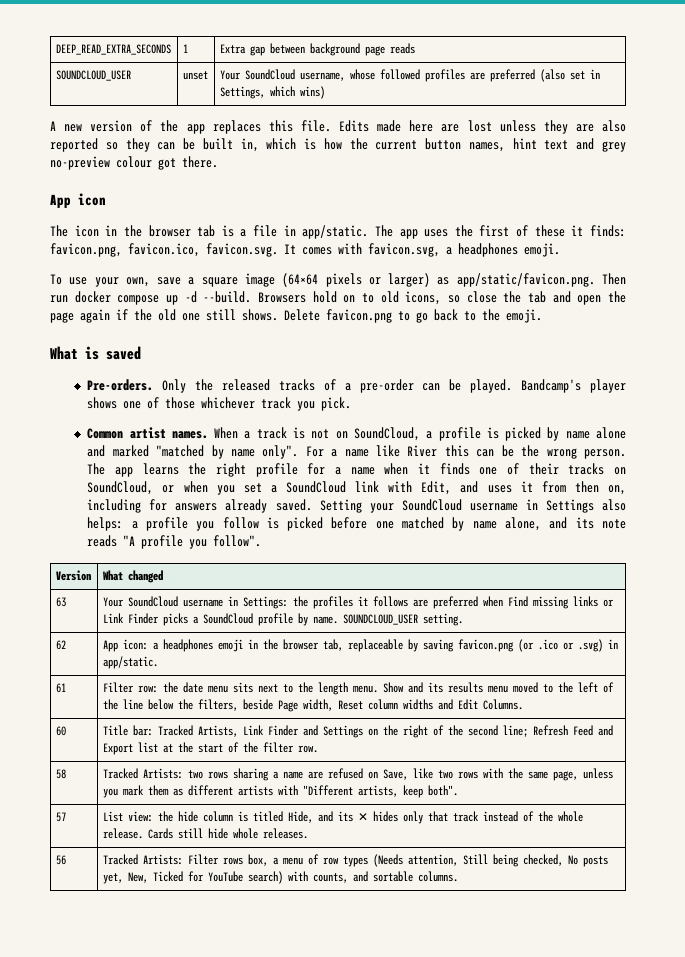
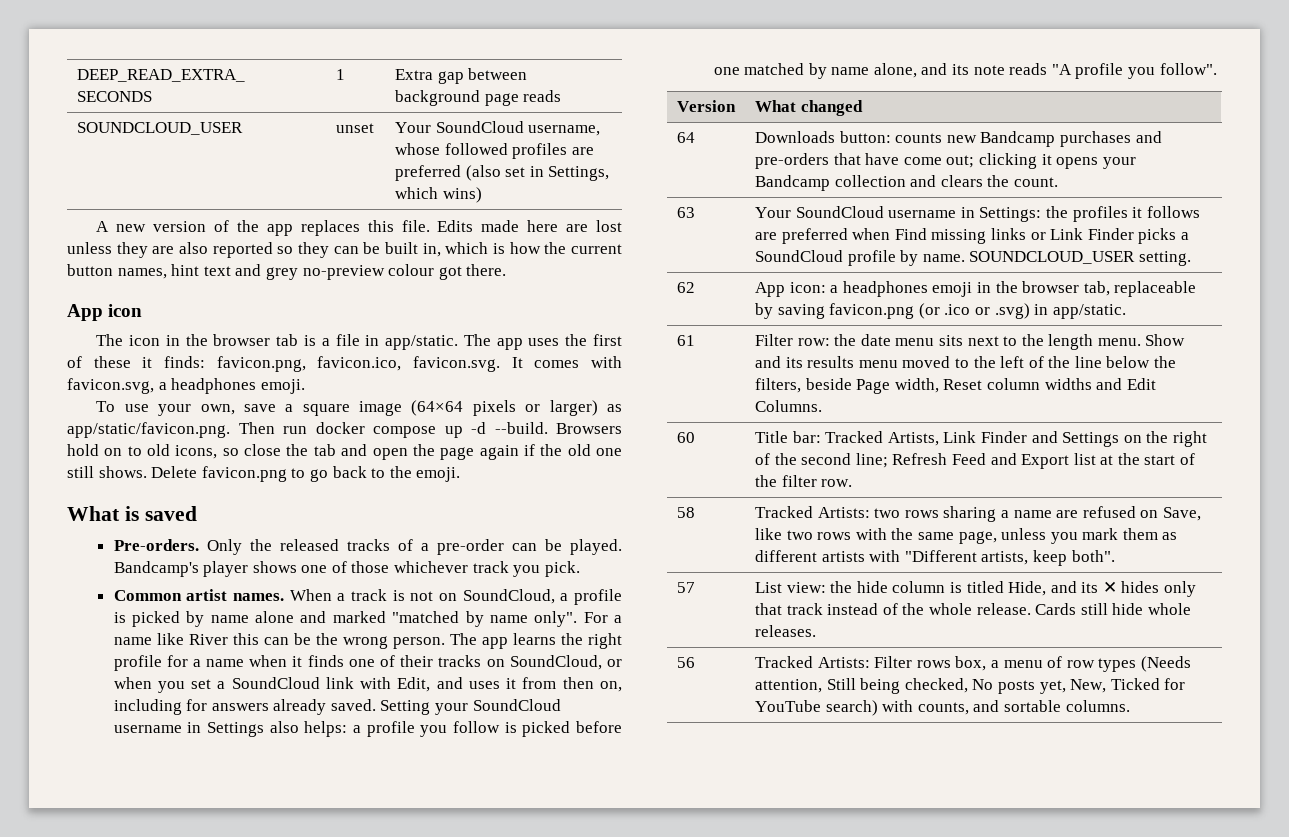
(163, 576) none -> [676,132,695,143] [754,131,1162,147] [754,153,1136,169] [754,175,1058,191] // 64 | Downloads button: counts new Bandcamp purchases and pre-orders that have come out; clicking it opens your Bandcamp collection and clears the count.

